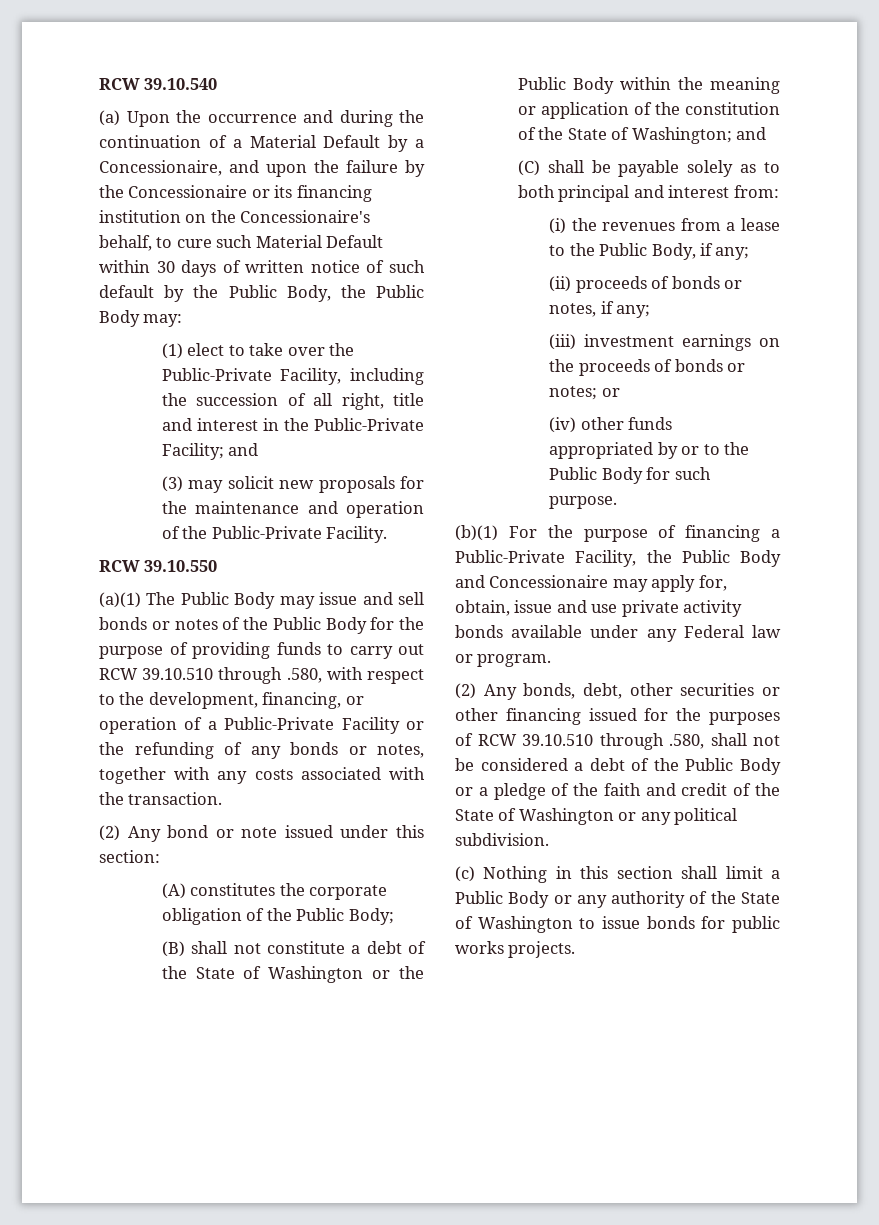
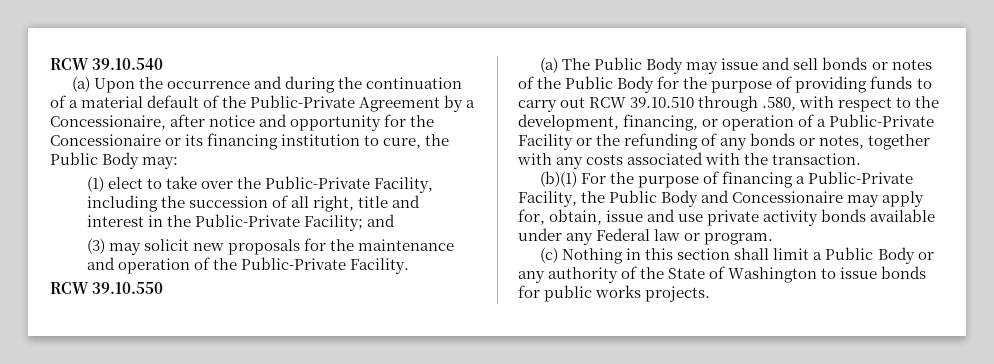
[249,135,424,152] [99,160,425,177] Material Default by a Concessionaire, and upon the failure by -> [81,95,476,112] [50,114,407,131] material default of the Public-Private Agreement by a Concessionaire, after notice and opportunity for
[185,210,371,223] [99,235,384,251] [99,260,425,277] [99,285,331,302] on the Concessionaire's behalf, to cure such Material Default within 30 days of written notice of such default by the Public Body, -> [364,135,422,149] to cure,
[99,592,141,608] (a)(1) -> [540,57,559,73] (a)
[99,825,424,842] [99,850,160,863] [161,883,388,900] [161,908,394,925] [161,941,426,957] [161,966,425,983] [517,77,780,94] [517,102,780,119] [517,127,767,144] [517,160,780,177] [517,185,779,202] [549,218,780,234] [549,243,750,260] [549,276,743,293] [549,301,651,318] [549,334,780,351] [549,359,746,376] [549,386,620,400] [549,417,673,433] [549,442,750,459] [549,467,711,484] [549,496,618,509] // (2) Any bond or note issued under this section: // (A) constitutes the corporate obligation of the Public Body; // (B) shall not constitute a debt of the State of Washington or the Public Body within the meaning or application of the constitution of the State of Washington; and // (C) shall be payable solely as to both principal and interest from: // (i) the revenues from a lease to the Public Body, if any; // (ii) proceeds of bonds or notes, if any; // (iii) investment earnings on the proceeds of bonds or notes; or // (iv) other funds appropriated by or to the Public Body for such purpose. -> (862, 159) none
[455,683,780,700] [455,708,780,725] [455,733,780,750] [455,758,781,775] [455,783,780,800] [455,808,738,825] [455,833,549,846] // (2) Any bonds, debt, other securities or other financing issued for the purposes of RCW 39.10.510 through .580, shall not be considered a debt of the Public Body or a pledge of the faith and credit of the State of Washington or any political subdivision. -> (774, 239) none

